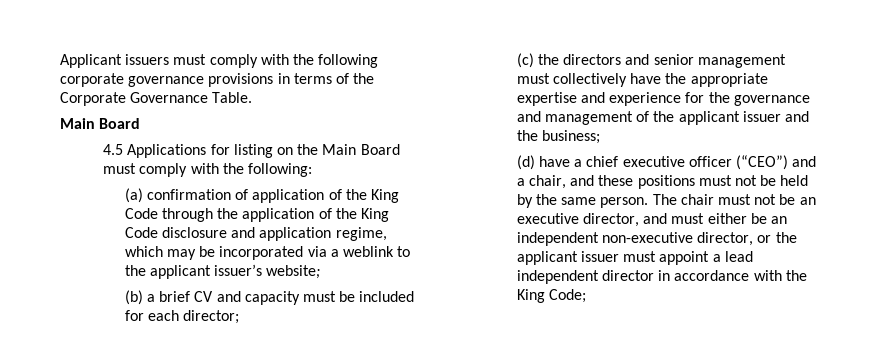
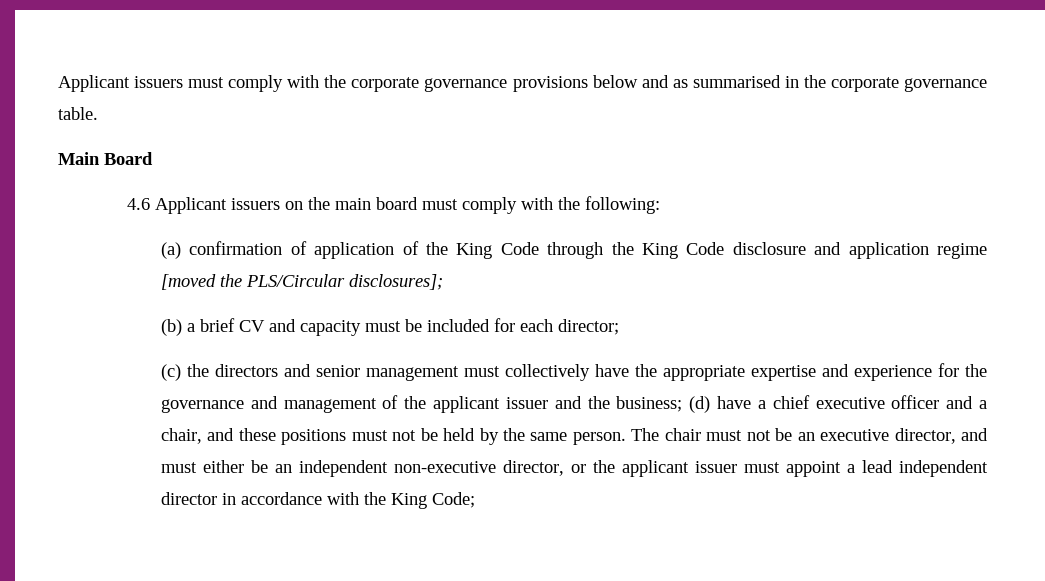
[318,54,379,68] following -> (347, 81) none
[277,73,375,84] [60,92,253,106] [60,118,141,129] [103,144,400,158] in terms of the Corporate Governance Table. // Main Board // 4.5 Applications for listing on the Main Board -> [592,75,987,92] [58,107,98,120] [58,152,153,165] [126,197,418,214] below and as summarised in the corporate governance table. // Main Board // 4.6 Applicant issuers on the main board
[242,208,357,222] application of the -> (634, 248) none
[335,227,387,241] [124,246,411,260] [124,264,321,279] regime, which may be incorporated via a weblink to the applicant issuer’s website; -> [936,243,987,259] [160,274,443,290] regime [moved the PLS/Circular disclosures];
(601, 137) // -> (683, 404) none
[735,155,788,170] (“CEO”) -> (940, 402) none

